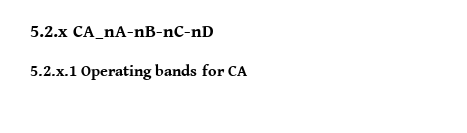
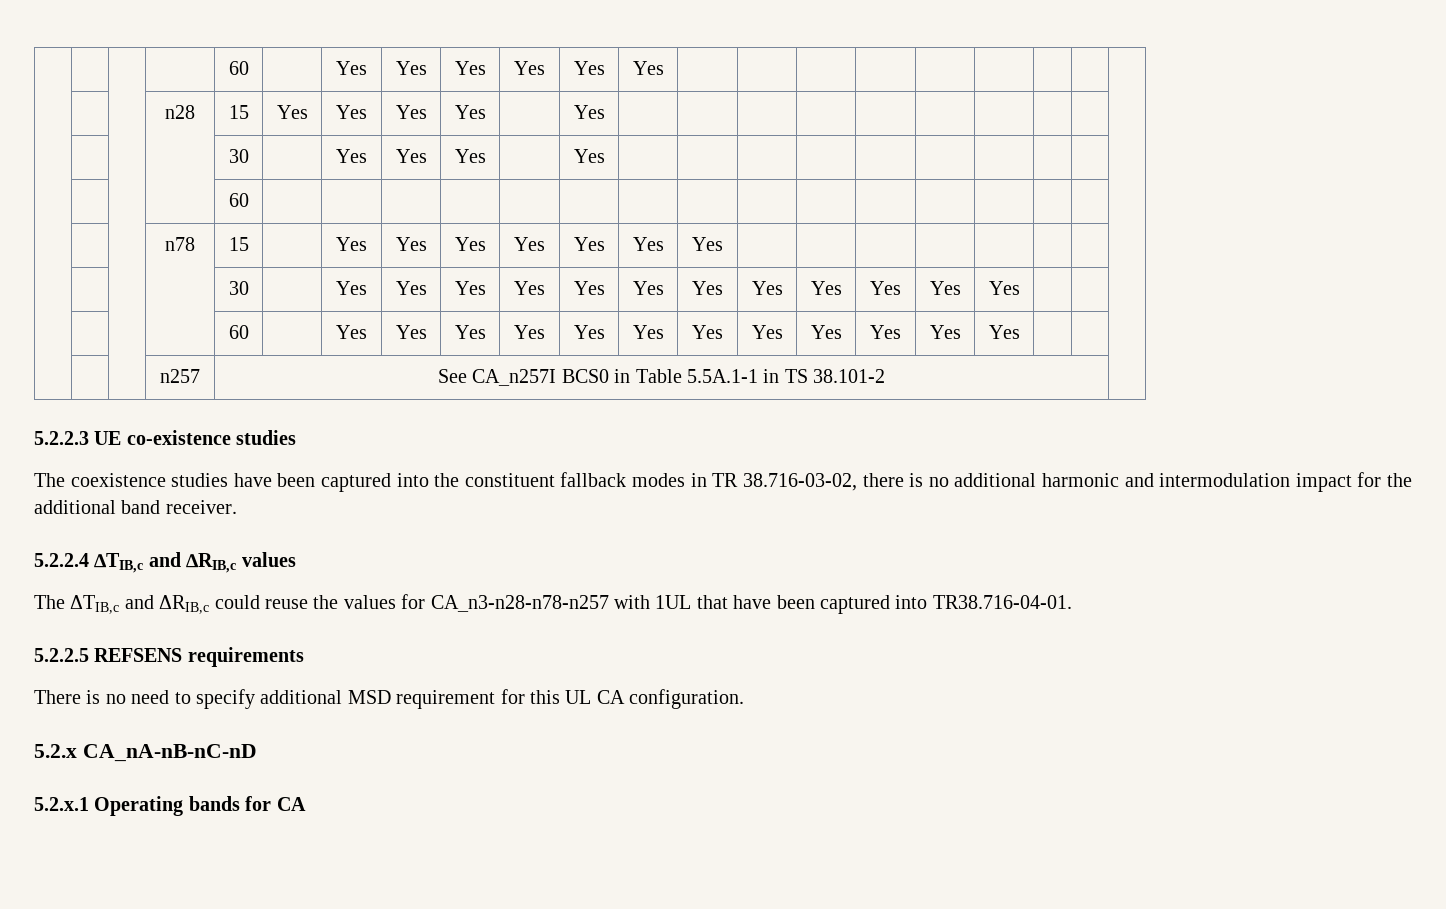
(30, 31) none -> [228,61,249,75] [336,61,367,75] [395,61,427,75] [454,61,486,75] [514,61,545,75] [573,61,605,75] [632,61,664,75] [165,105,195,119] [228,105,249,119] [276,105,308,119] [336,105,367,119] [395,105,427,119] [454,105,486,119] [573,105,605,119] [228,149,249,163] [336,149,367,163] [395,149,427,163] [454,149,486,163] [573,149,605,163] [228,193,249,207] [165,237,195,251] [228,237,249,251] [336,237,367,251] [395,237,427,251] [454,237,486,251] [514,237,545,251] [573,237,605,251] [632,237,664,251] [692,237,723,251] [228,281,249,295] [336,281,367,295] [395,281,427,295] [454,281,486,295] [514,281,545,295] [573,281,605,295] [632,281,664,295] [692,281,723,295] [751,281,783,295] [810,281,842,295] [870,281,901,295] [929,281,961,295] [988,281,1020,295] [228,325,249,339] [336,325,367,339] [395,325,427,339] [454,325,486,339] [514,325,545,339] [573,325,605,339] [632,325,664,339] [692,325,723,339] [751,325,783,339] [810,325,842,339] [870,325,901,339] [929,325,961,339] [988,325,1020,339] [160,369,200,383] [437,369,886,386] [34,430,297,445] [34,472,1412,492] [34,500,237,514] [34,552,296,573] [34,594,1072,614] [34,647,304,667] [34,689,745,709] | | | | 60 | | Yes | Yes | Yes | Yes | Yes | Yes | | | | | | | | | // | | | n28 | 15 | Yes | Yes | Yes | Yes | | Yes | | | | | | | | | | // | | | | 30 | | Yes | Yes | Yes | | Yes | | | | | | | | | | // | | | | 60 | | | | | | | | | | | | | | | | // | | | n78 | 15 | | Yes | Yes | Yes | Yes | Yes | Yes | Yes | | | | | | | | // | | | | 30 | | Yes | Yes | Yes | Yes | Yes | Yes | Yes | Yes | Yes | Yes | Yes | Yes | | | // | | | | 60 | | Yes | Yes | Yes | Yes | Yes | Yes | Yes | Yes | Yes | Yes | Yes | Yes | | | // | | | n257 | See CA_n257I BCS0 in Table 5.5A.1-1 in TS 38.101-2 | // 5.2.2.3 UE co-existence studies // The coexistence studies have been captured into the constituent fallback modes in TR 38.716-03-02, there is no additional harmonic and intermodulation impact for the additional band receiver. // 5.2.2.4 ∆TIB,c and ∆RIB,c values // The ΔTIB,c and ΔRIB,c could reuse the values for CA_n3-n28-n78-n257 with 1UL that have been captured into TR38.716-04-01. // 5.2.2.5 REFSENS requirements // There is no need to specify additional MSD requirement for this UL CA configuration. //

